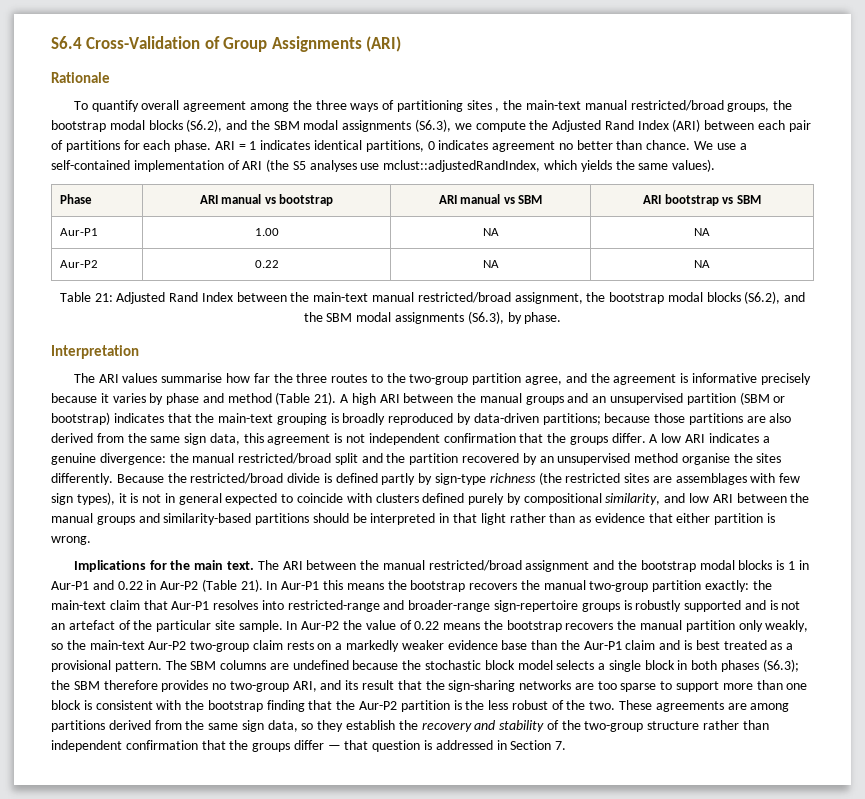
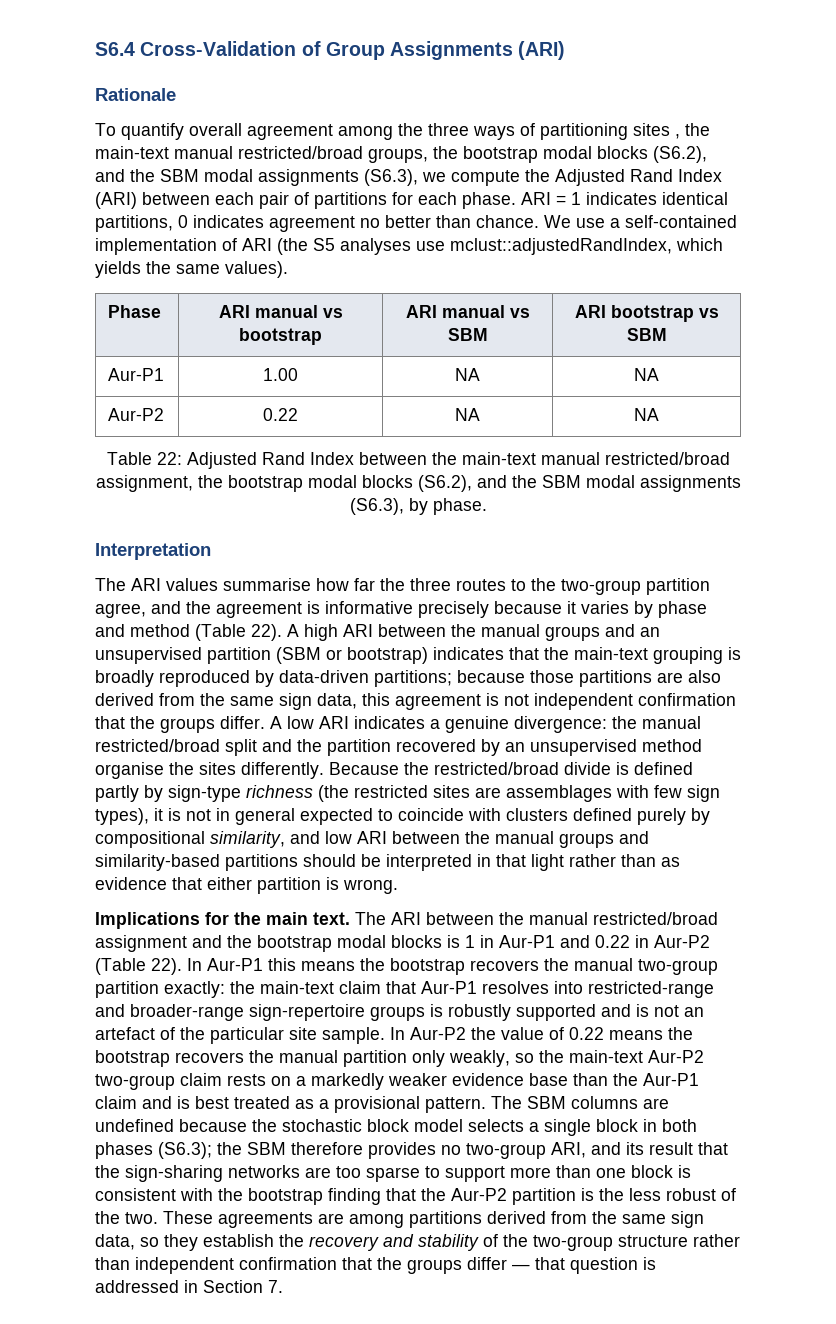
[94,293,113,302] 21: -> [156,452,182,465] 22:
[314,392,337,405] 21). -> [251,624,282,641] 22).
[240,579,263,592] 21). -> [151,958,182,975] 22).

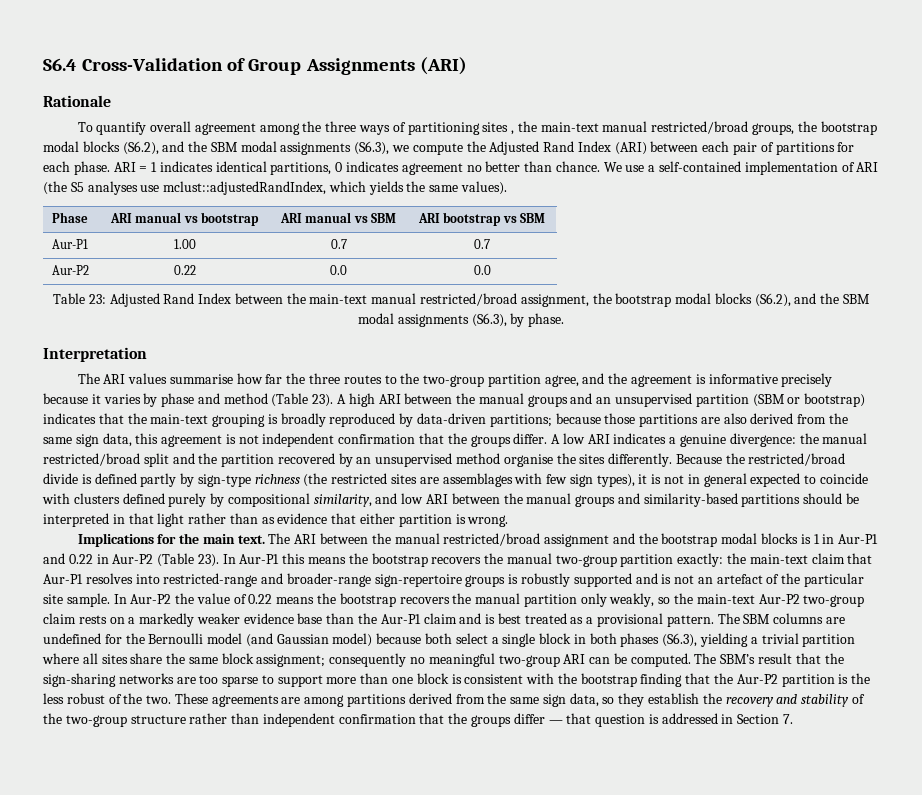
[455,368,480,381] [634,368,659,381] NA | NA -> [330,239,347,249] [473,239,490,249] 0.7 | 0.7
[455,408,480,421] [634,408,659,421] NA | NA -> [330,265,347,275] [473,265,491,275] 0.0 | 0.0
[156,452,182,465] 22: -> [88,294,106,304] 23:
[251,624,282,641] 22). -> [312,394,334,407] 23).
[151,958,182,975] 22). -> [197,554,219,567] 23).
[179,1119,524,1132] because the stochastic block model selects -> [104,633,488,647] for the Bernoulli model (and Gaussian model) because both select
[158,1142,644,1159] (S6.3); the SBM therefore provides no two-group ARI, and its -> [662,633,856,647] [42,653,756,667] (S6.3), yielding a trivial partition where all sites share the same block assignment; consequently no meaningful two-group ARI can be computed. The SBM’s

